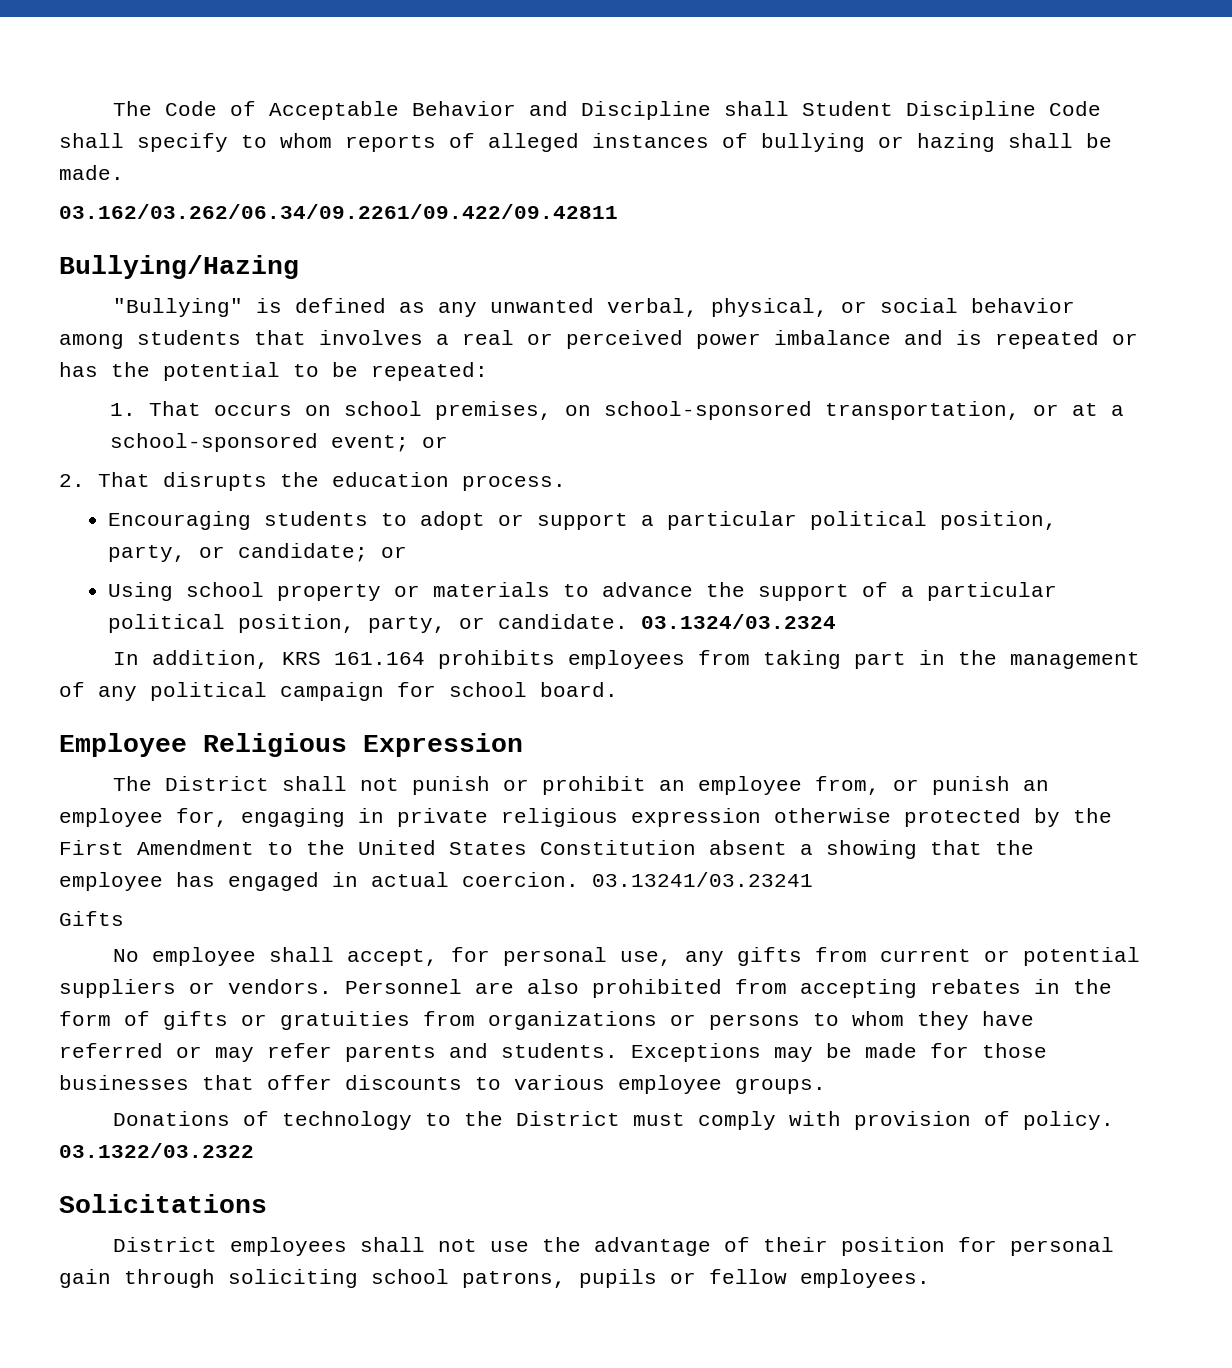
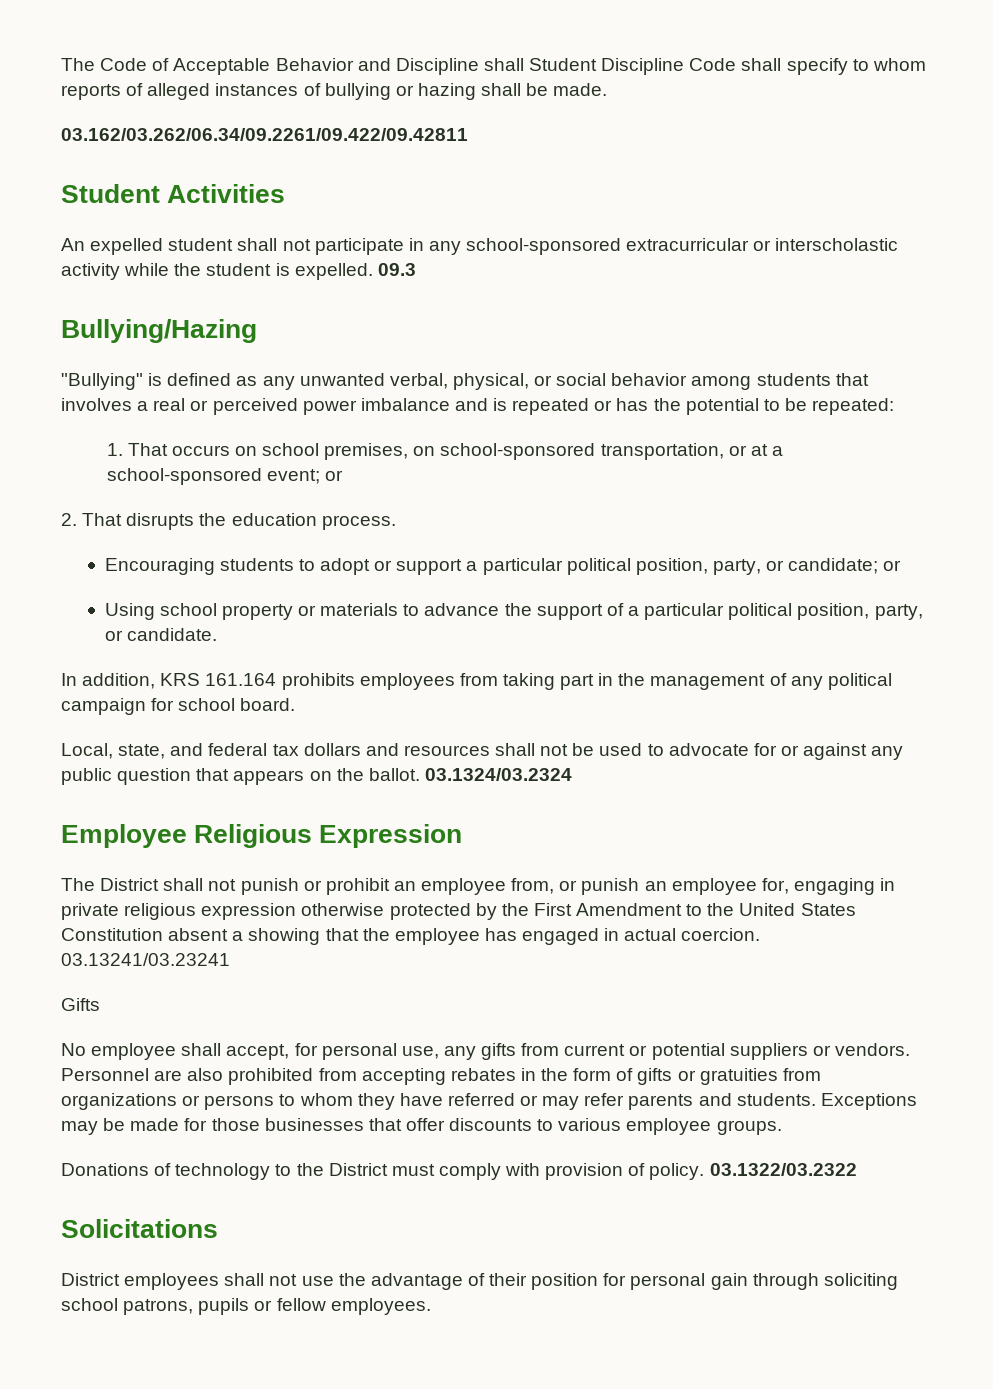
(618, 211) none -> [61,184,286,203] [61,238,899,255] [61,263,416,280] // Student Activities // An expelled student shall not participate in any school-sponsored extracurricular or interscholastic activity while the student is expelled. 09.3
[640,614,836,629] 03.1324/03.2324 -> (217, 634) none
(618, 689) none -> [61,743,904,760] [61,768,572,785] // Local, state, and federal tax dollars and resources shall not be used to advocate for or against any public question that appears on the ballot. 03.1324/03.2324

